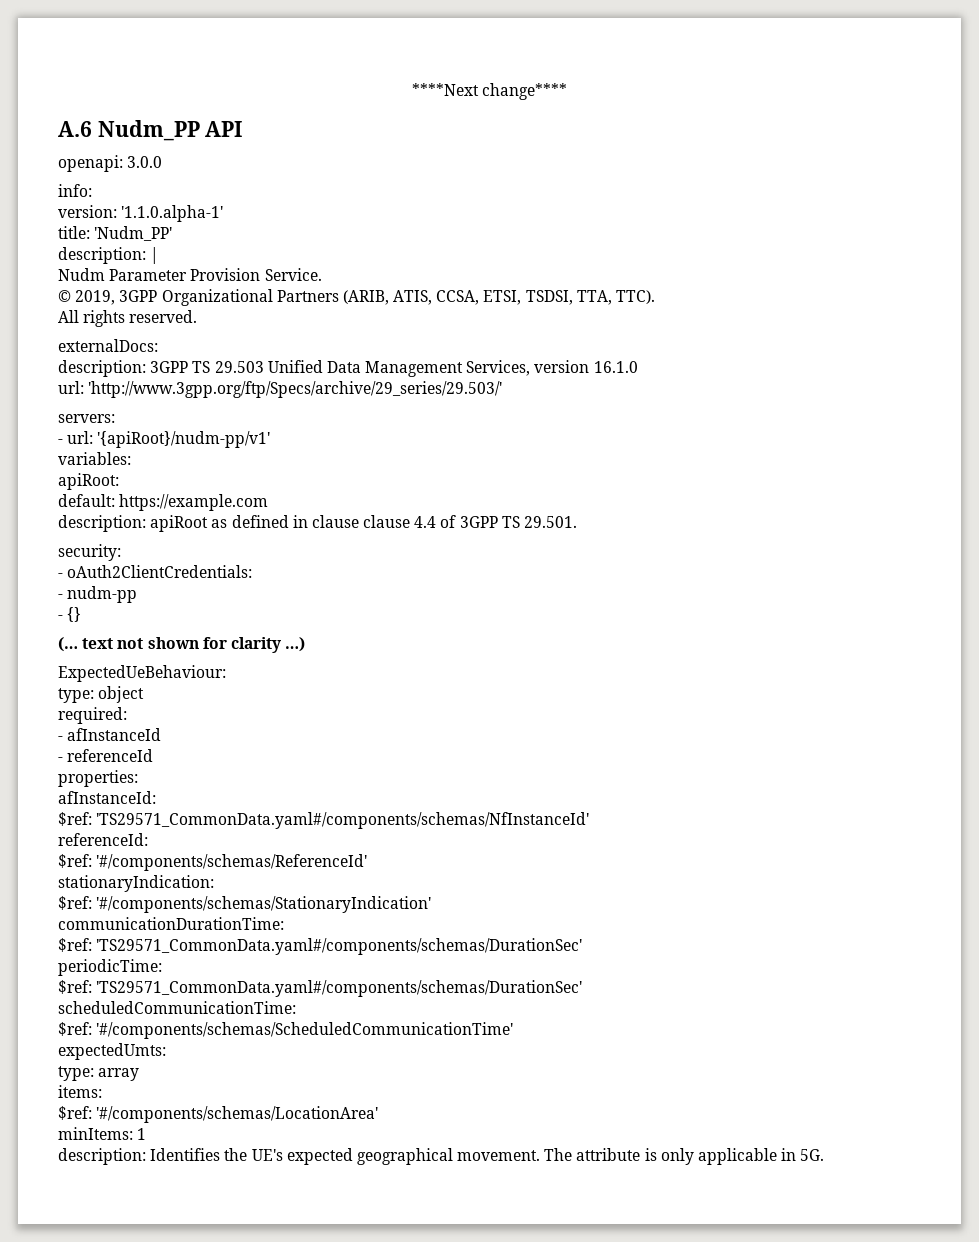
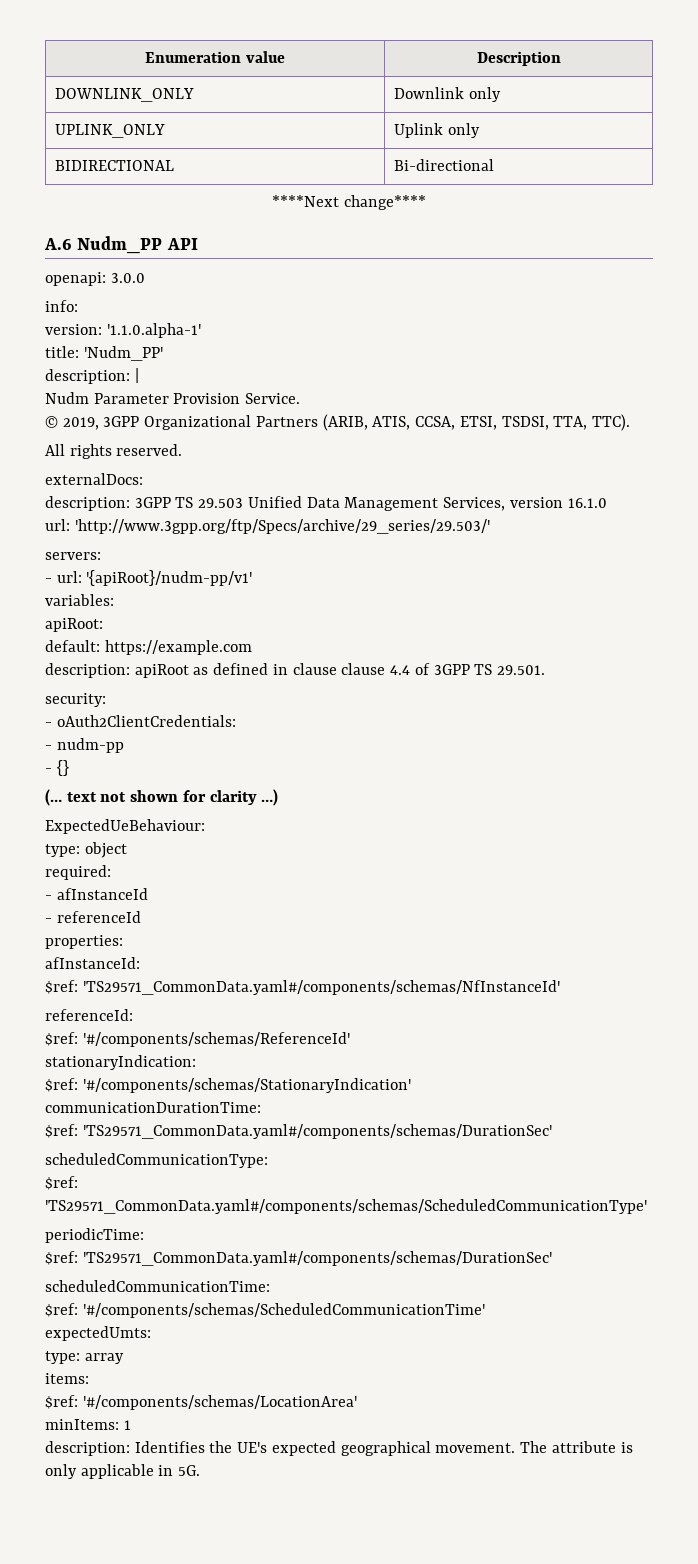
(411, 89) none -> [145,51,285,63] [476,51,561,66] [54,88,194,102] [393,87,501,102] [54,124,165,138] [393,123,480,138] [54,160,174,171] [393,159,494,171] Enumeration value | Description // DOWNLINK_ONLY | Downlink only // UPLINK_ONLY | Uplink only // BIDIRECTIONAL | Bi-directional //
(583, 946) none -> [45,1153,268,1168] [45,1176,78,1190] [45,1199,647,1214] // scheduledCommunicationType: // $ref: 'TS29571_CommonData.yaml#/components/schemas/ScheduledCommunicationType'

